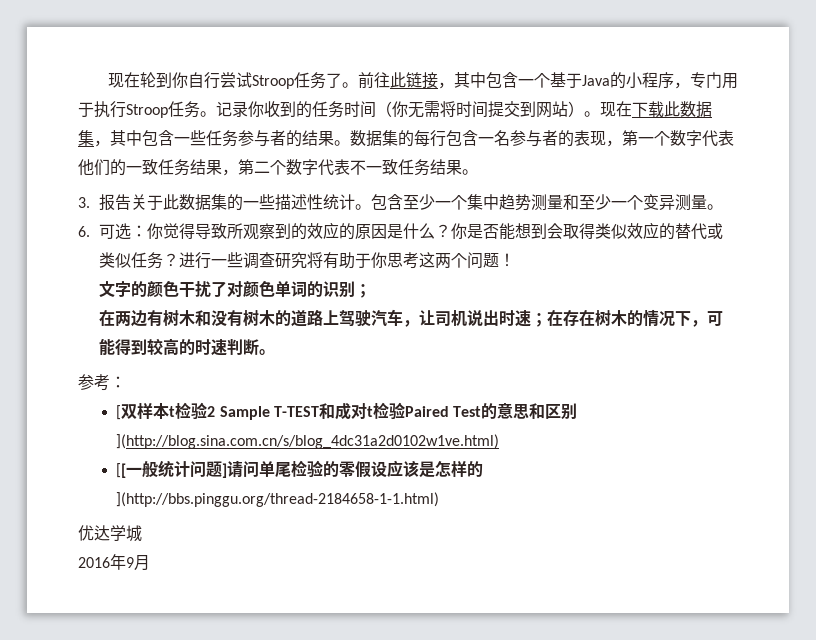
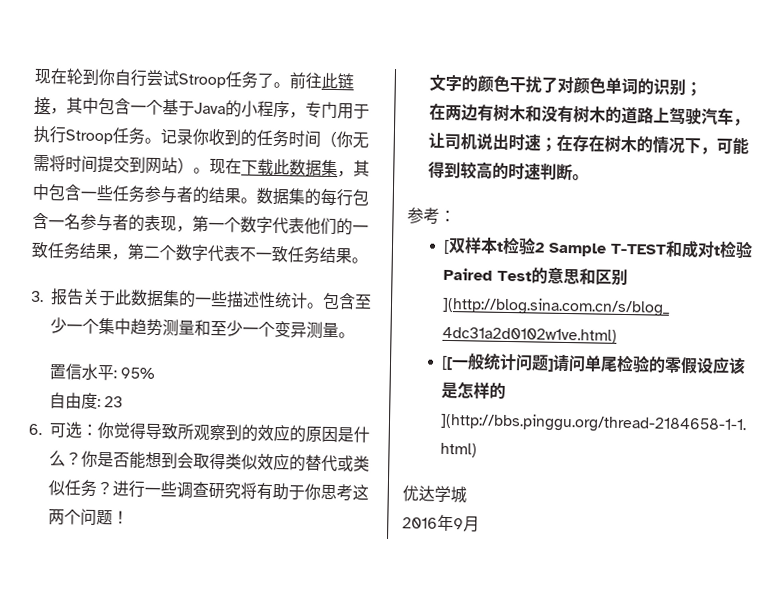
(723, 207) none -> [48,363,156,381] [48,392,124,409] // 置信水平: 95% // 自由度: 23

